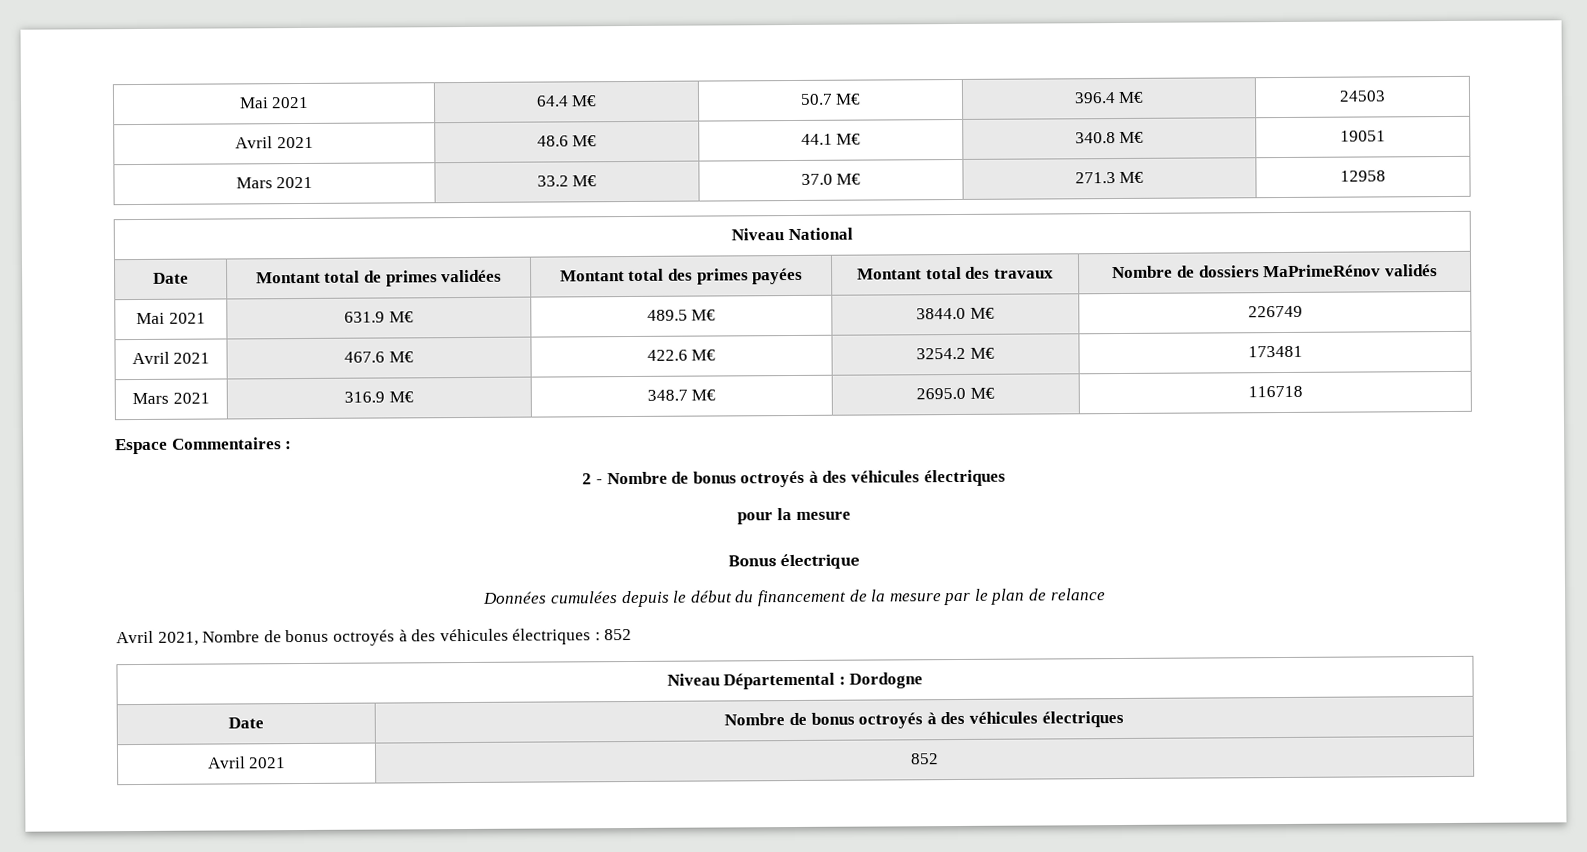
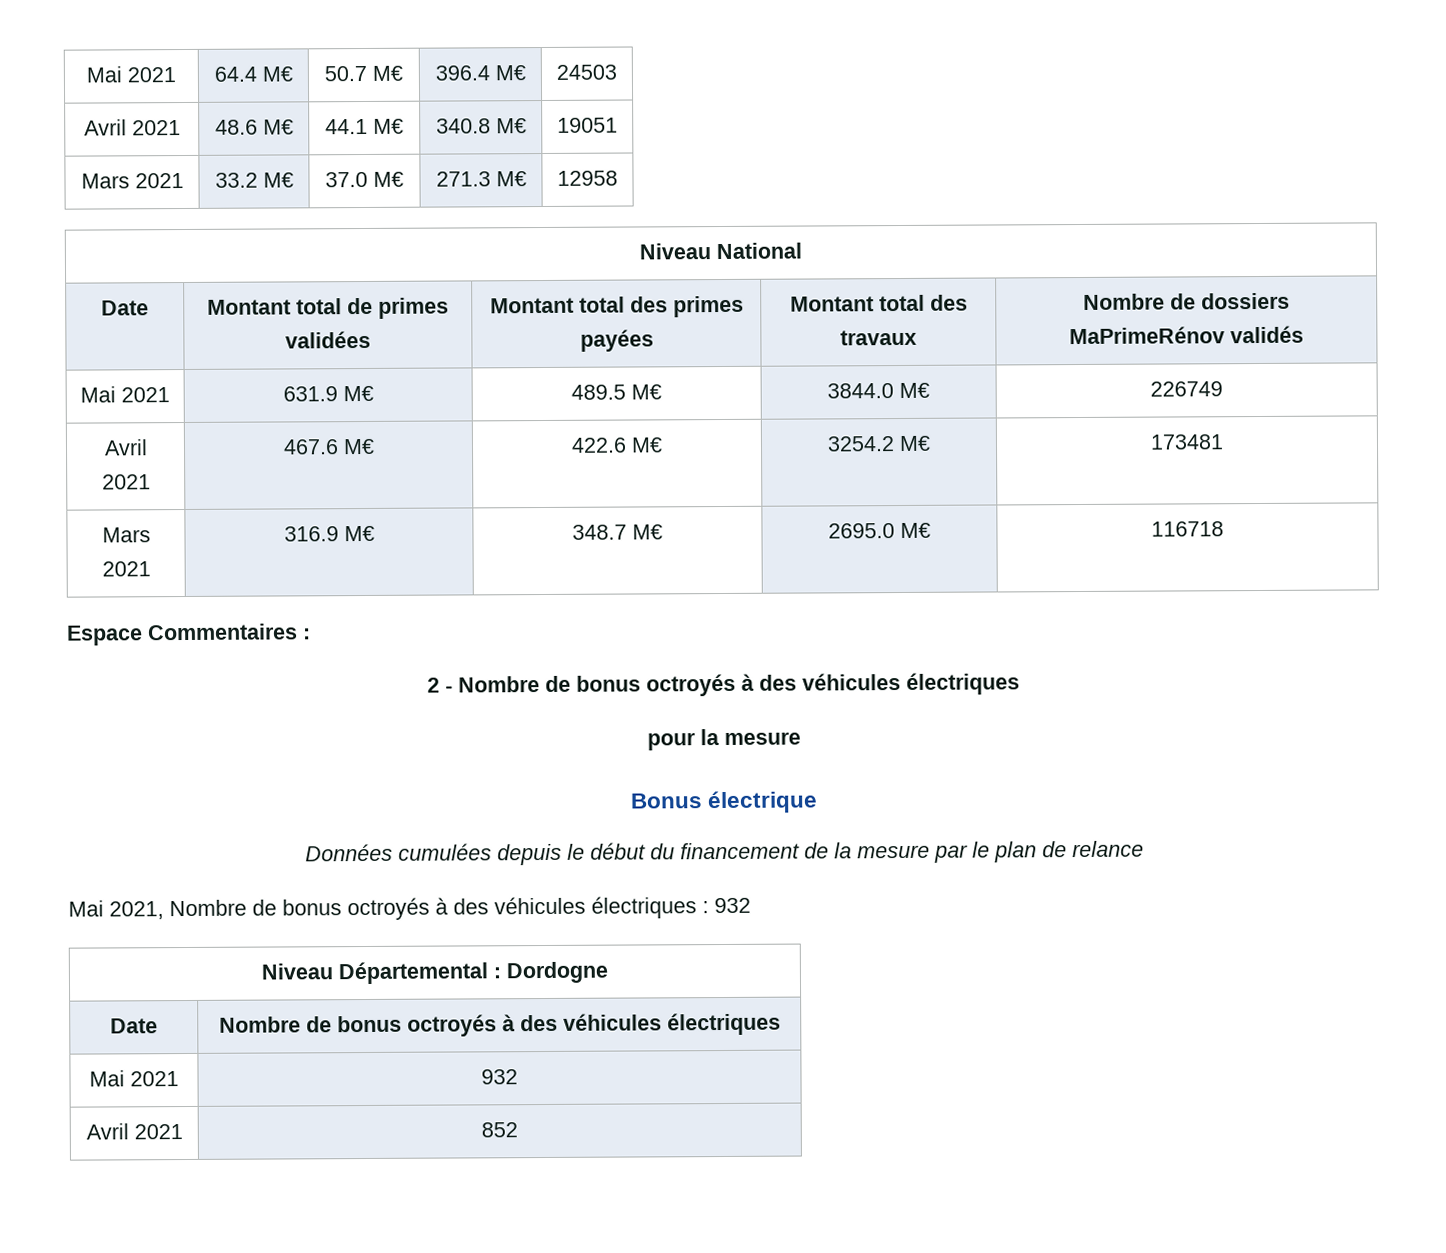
[116,630,154,644] Avril -> [68,900,104,917] Mai
[604,628,633,641] 852 -> [714,897,751,914] 932
(1124, 719) none -> [89,1070,179,1087] [481,1069,518,1085] // Mai 2021 | 932

